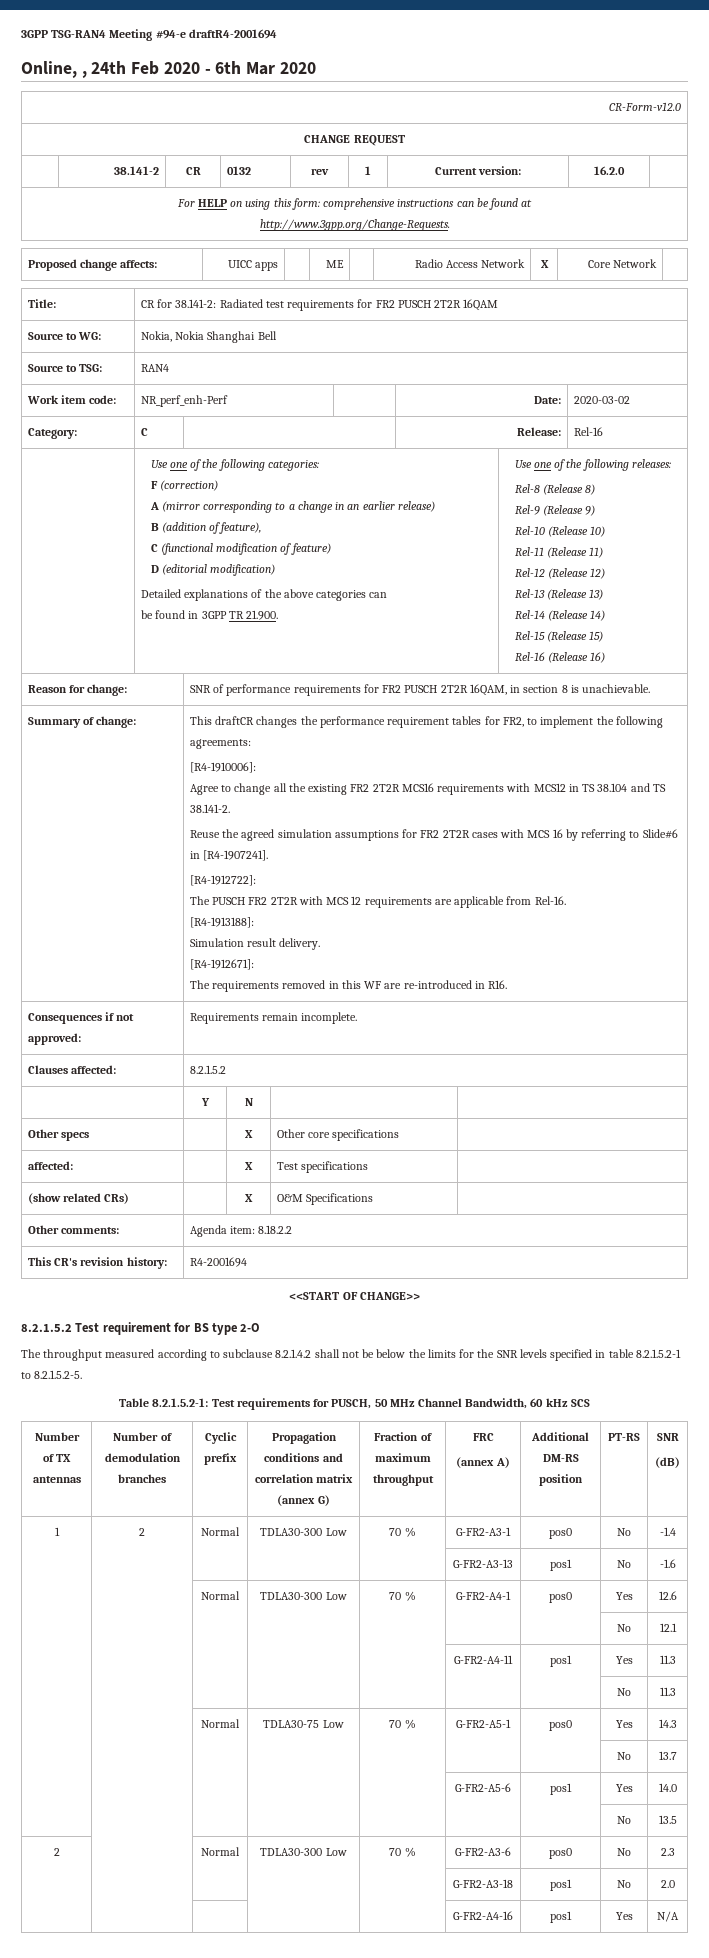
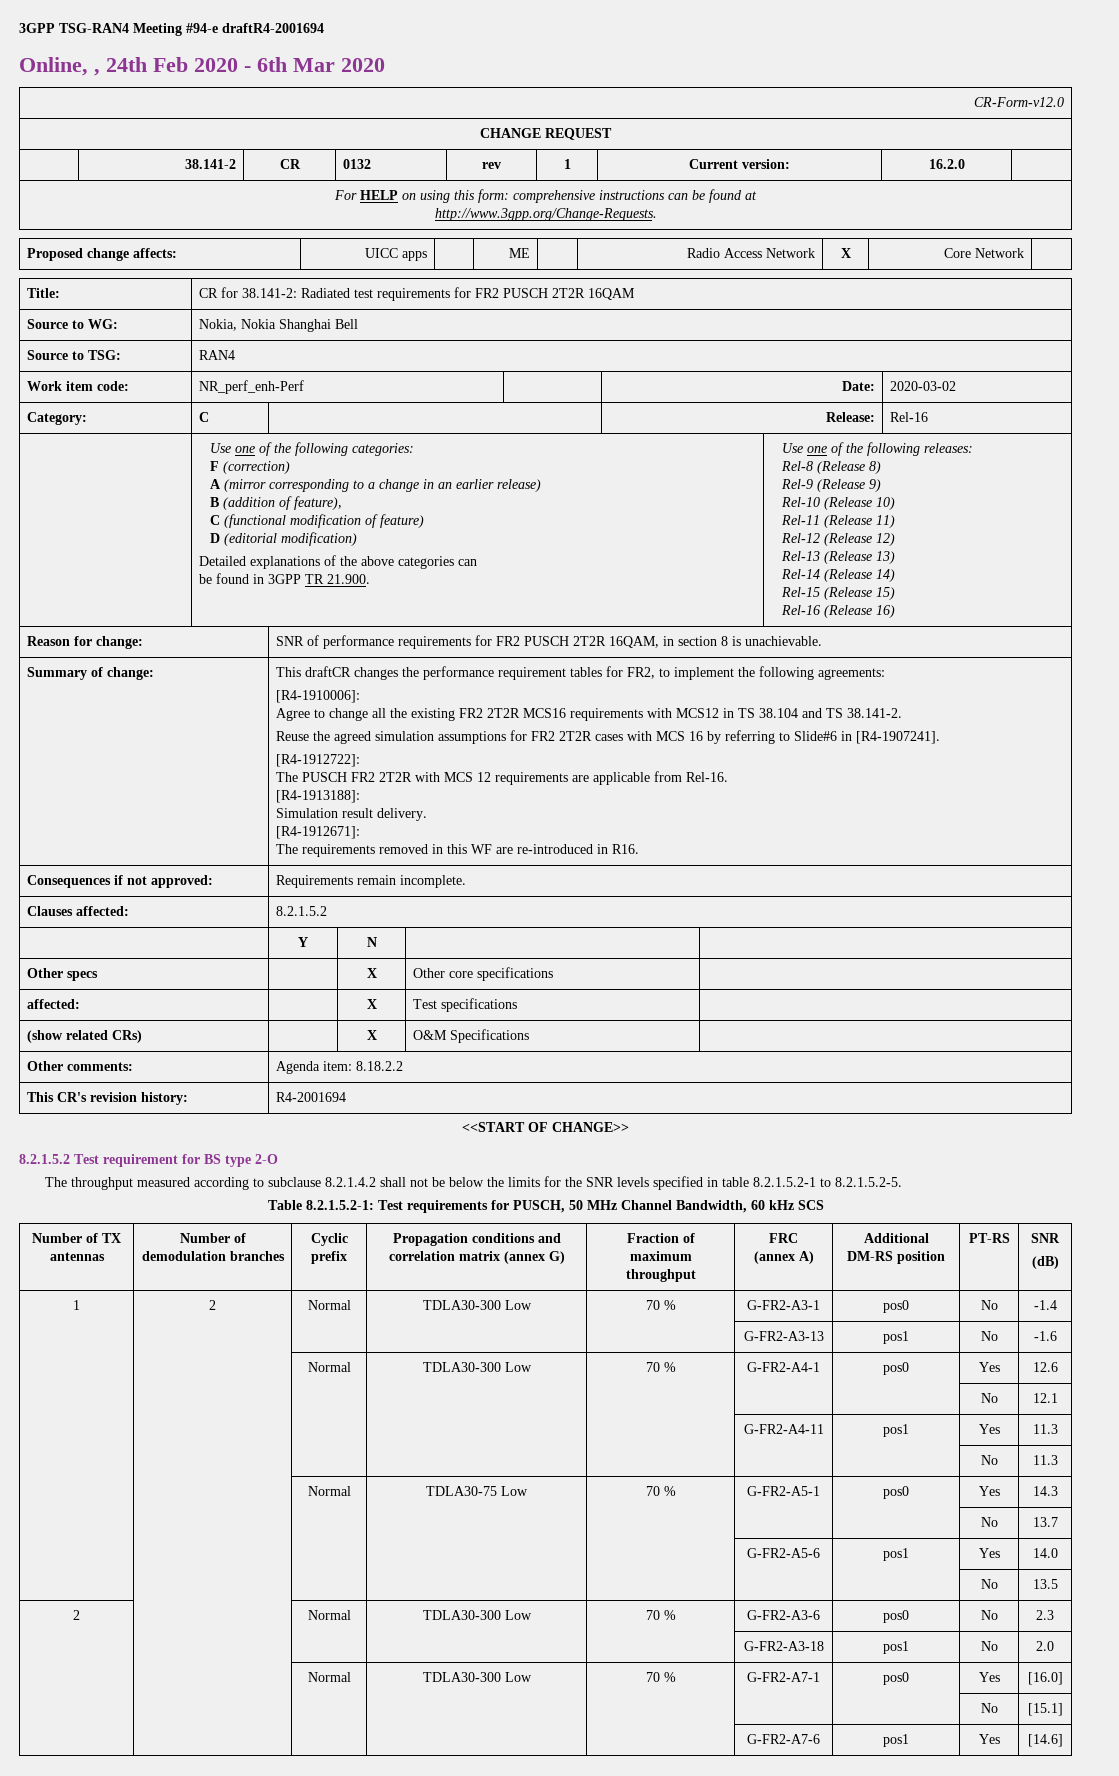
[453,1911,513,1920] [550,1911,572,1923] [615,1912,633,1920] [657,1911,679,1922] | | | G-FR2-A4-16 | pos1 | Yes | N/A -> [307,1672,351,1682] [422,1672,532,1682] [645,1672,676,1682] [747,1672,820,1682] [883,1672,909,1685] [978,1672,1000,1682] [1027,1672,1063,1685] [980,1703,998,1713] [1027,1703,1063,1716] [747,1734,820,1744] [883,1734,909,1747] [978,1734,1000,1744] [1027,1734,1063,1747] Normal | TDLA30-300 Low | 70 % | G-FR2-A7-1 | pos0 | Yes | [16.0] // | | | | | | | No | [15.1] // | | | | | G-FR2-A7-6 | pos1 | Yes | [14.6]

